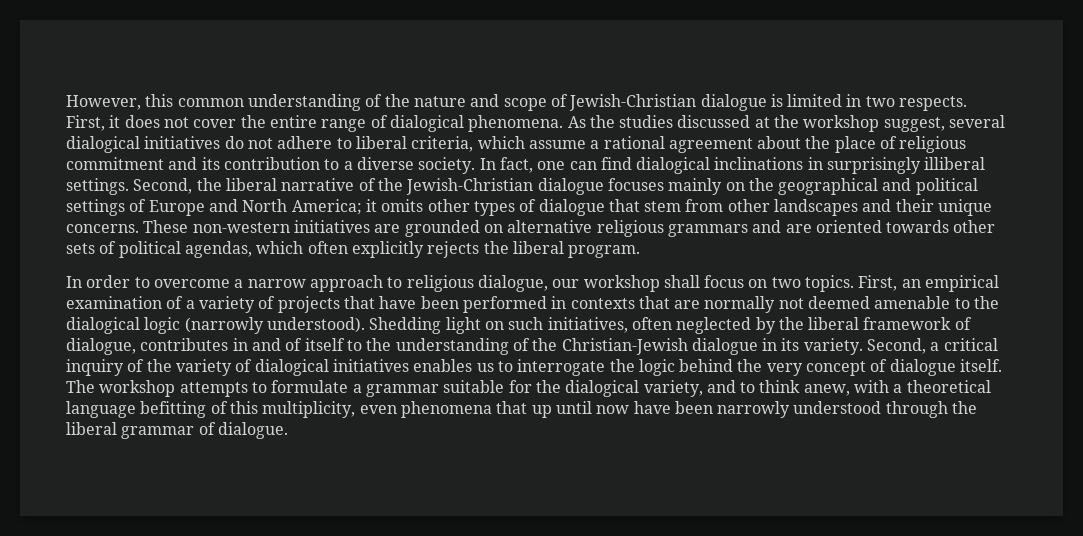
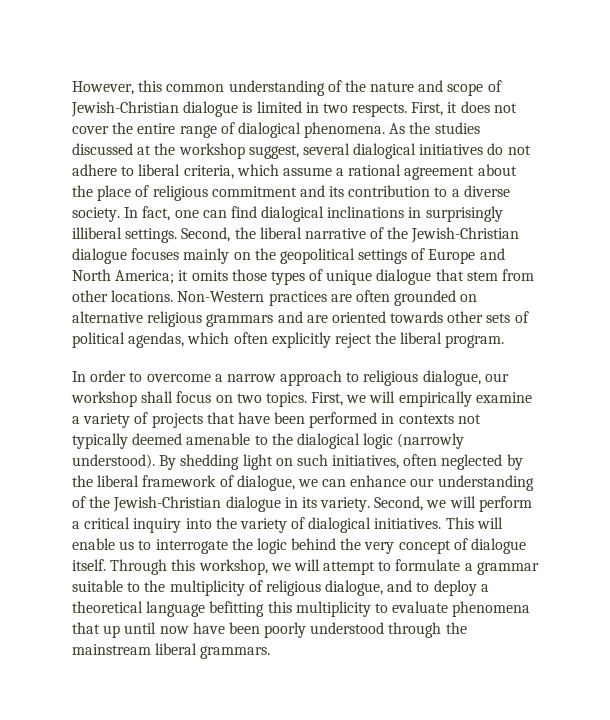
[778,178,978,195] geographical and political -> [279,248,355,264] geopolitical
[427,199,470,212] other -> [231,269,267,281] those
(537, 205) none -> [326,270,373,285] unique
[774,199,993,216] [66,220,401,233] landscapes and their unique concerns. These non-western initiatives are -> [111,290,390,306] locations. Non-Western practices are often
[427,241,480,258] rejects -> [334,333,372,348] reject
[901,275,1000,292] [66,296,184,309] an empirical examination of -> [346,391,532,407] we will empirically examine
[638,296,804,313] that are normally not -> [457,414,481,424] [72,433,128,449] not typically
[369,317,442,334] Shedding -> [159,454,240,470] By shedding
[140,338,688,355] contributes in and of itself to the understanding of the Christian-Jewish -> [297,475,534,491] [72,496,222,512] we can enhance our understanding of the Jewish-Christian
(927, 346) none -> [426,496,532,512] we will perform
[127,359,145,372] of -> [185,518,212,529] into
[332,359,473,372] initiatives enables -> [374,517,503,529] [72,538,115,550] initiatives. This will enable
[66,380,248,397] The workshop attempts -> [110,559,376,575] Through this workshop, we will attempt
[508,380,991,397] [66,401,397,418] for the dialogical variety, and to think anew, with a theoretical language befitting of this multiplicity, even -> [127,580,489,596] [72,601,449,617] to the multiplicity of religious dialogue, and to deploy a theoretical language befitting this multiplicity to evaluate
[717,401,791,418] narrowly -> [264,622,307,638] poorly
[66,422,288,439] liberal grammar of dialogue. -> [72,643,271,659] mainstream liberal grammars.

